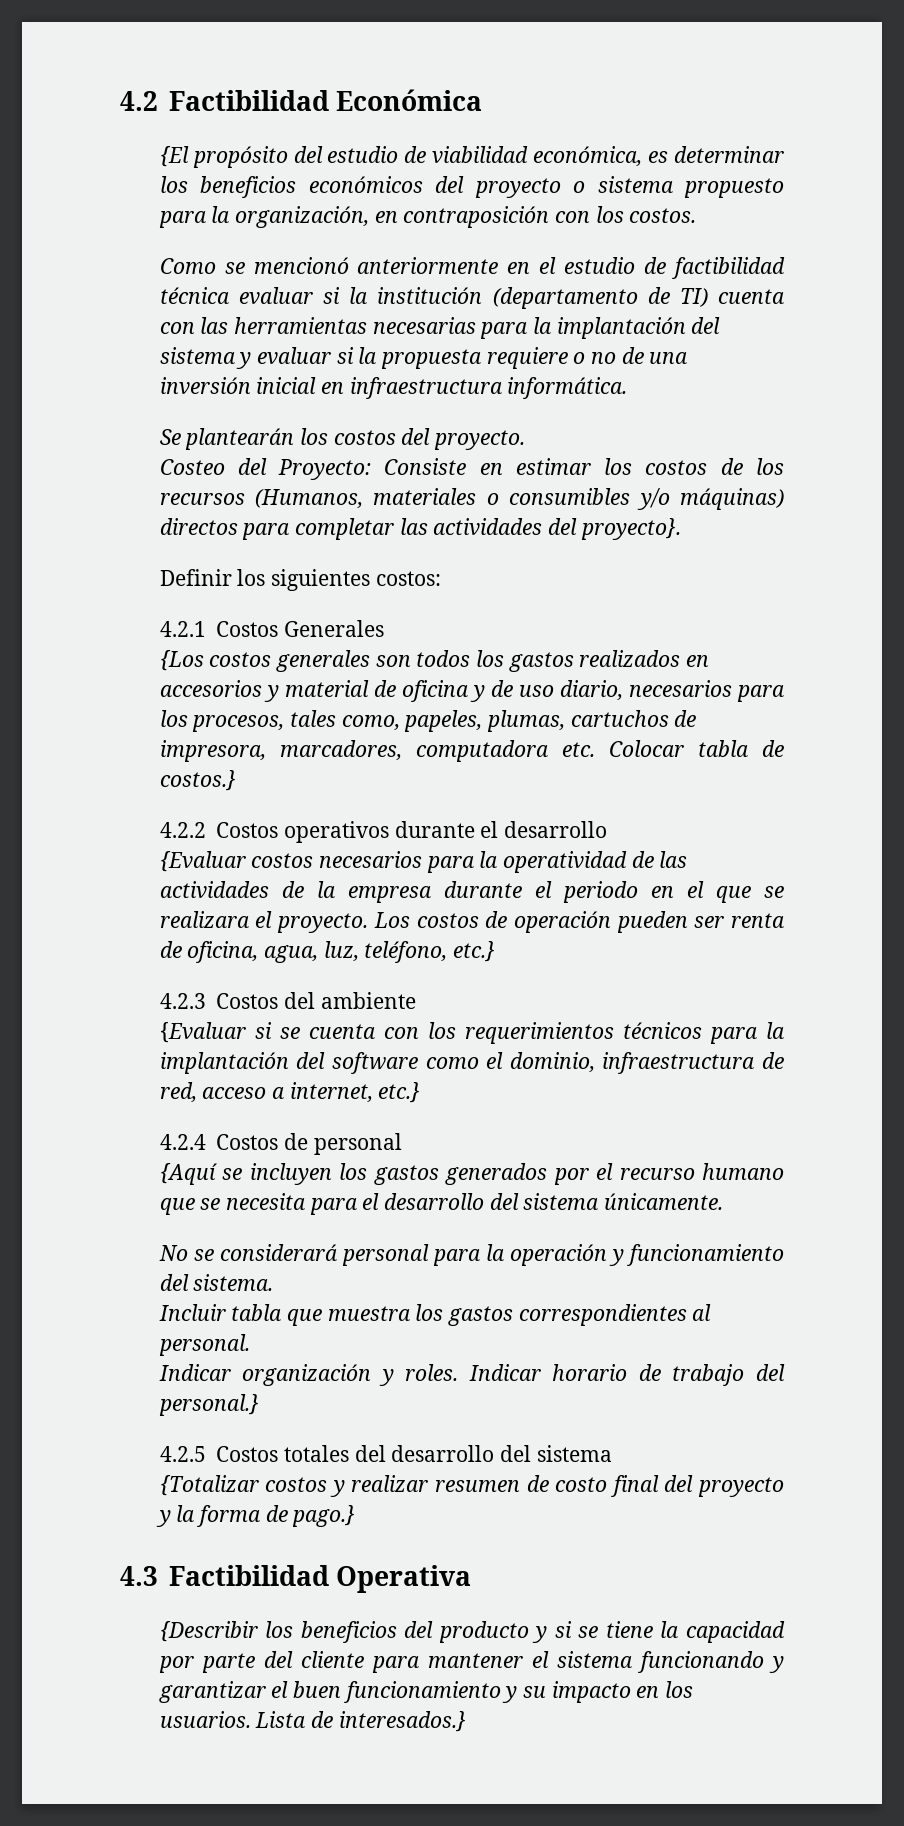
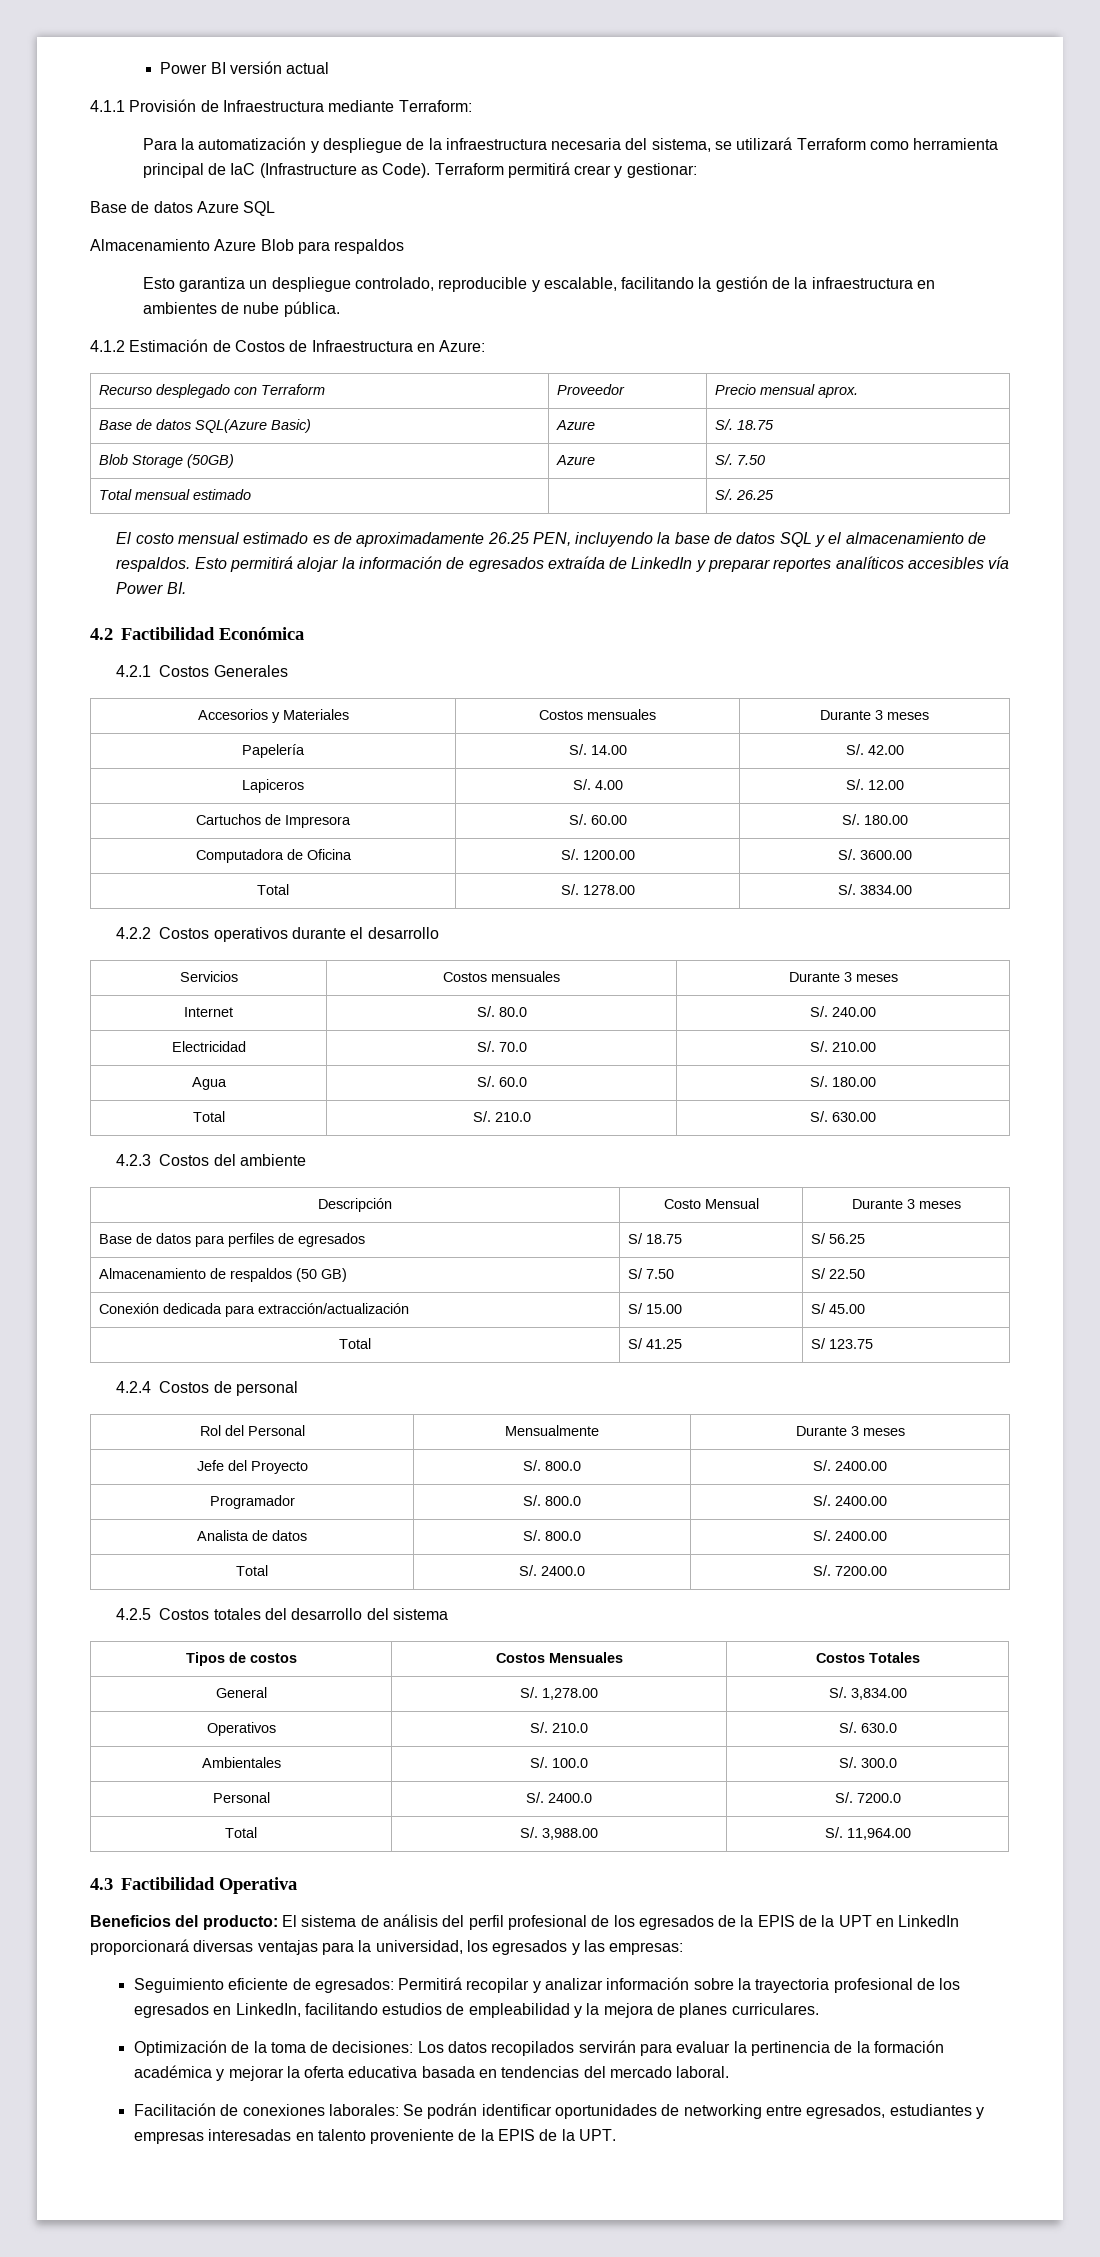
[120,89,482,111] [159,146,784,168] [159,176,784,198] [158,206,697,228] [159,257,785,279] [159,287,785,309] [159,317,721,339] [159,347,689,369] [159,377,628,399] [159,428,526,450] [159,458,785,480] [159,488,784,510] [159,518,681,540] [159,569,441,591] [159,620,384,637] [159,650,710,672] [159,680,785,702] [159,710,697,732] [159,740,784,762] [159,770,236,791] 4.2 Factibilidad Económica // {El propósito del estudio de viabilidad económica, es determinar los beneficios económicos del proyecto o sistema propuesto para la organización, en contraposición con los costos. // Como se mencionó anteriormente en el estudio de factibilidad técnica evaluar si la institución (departamento de TI) cuenta con las herramientas necesarias para la implantación del sistema y evaluar si la propuesta requiere o no de una inversión inicial en infraestructura informática. // Se plantearán los costos del proyecto. // Costeo del Proyecto: Consiste en estimar los costos de los recursos (Humanos, materiales o consumibles y/o máquinas) directos para completar las actividades del proyecto}. // Definir los siguientes costos: // 4.2.1 Costos Generales // {Los costos generales son todos los gastos realizados en accesorios y material de oficina y de uso diario, necesarios para los procesos, tales como, papeles, plumas, cartuchos de impresora, marcadores, computadora etc. Colocar tabla de costos.} -> [160,61,330,74] [90,99,472,112] [142,137,999,153] [142,162,697,178] [90,201,276,216] [90,239,405,254] [142,276,936,292] [142,301,340,317] [90,339,486,352] [98,384,325,398] [556,384,625,395] [714,384,858,398] [98,419,311,433] [555,420,595,430] [714,419,774,430] [98,454,234,468] [555,455,595,465] [714,454,765,465] [98,489,251,500] [714,489,774,500] [116,532,987,547] [116,556,1010,572] [116,582,186,594] [90,627,304,640] [116,665,288,677] [197,709,349,723] [539,709,656,720] [820,710,929,720] [242,744,305,758] [568,744,627,755] [845,744,904,755] [242,779,304,793] [572,779,623,790] [845,779,904,790] [196,814,351,828] [568,814,627,825] [841,814,908,825] [195,849,352,863] [560,849,635,860] [837,849,912,860] [257,884,289,895] [560,884,635,895] [837,884,912,895] Power BI versión actual // 4.1.1 Provisión de Infraestructura mediante Terraform: // Para la automatización y despliegue de la infraestructura necesaria del sistema, se utilizará Terraform como herramienta principal de IaC (Infrastructure as Code). Terraform permitirá crear y gestionar: // Base de datos Azure SQL // Almacenamiento Azure Blob para respaldos // Esto garantiza un despliegue controlado, reproducible y escalable, facilitando la gestión de la infraestructura en ambientes de nube pública. // 4.1.2 Estimación de Costos de Infraestructura en Azure: // Recurso desplegado con Terraform | Proveedor | Precio mensual aprox. // Base de datos SQL(Azure Basic) | Azure | S/. 18.75 // Blob Storage (50GB) | Azure | S/. 7.50 // Total mensual estimado | | S/. 26.25 // El costo mensual estimado es de aproximadamente 26.25 PEN, incluyendo la base de datos SQL y el almacenamiento de respaldos. Esto permitirá alojar la información de egresados extraída de LinkedIn y preparar reportes analíticos accesibles vía Power BI. // 4.2 Factibilidad Económica // 4.2.1 Costos Generales // Accesorios y Materiales | Costos mensuales | Durante 3 meses // Papelería | S/. 14.00 | S/. 42.00 // Lapiceros | S/. 4.00 | S/. 12.00 // Cartuchos de Impresora | S/. 60.00 | S/. 180.00 // Computadora de Oficina | S/. 1200.00 | S/. 3600.00 // Total | S/. 1278.00 | S/. 3834.00
[159,851,688,873] [159,881,784,903] [159,911,785,933] [159,941,496,963] [159,992,416,1009] [159,1022,785,1044] [159,1052,784,1074] [159,1082,421,1103] [159,1133,402,1155] [159,1163,784,1185] [159,1193,724,1215] [158,1244,784,1266] [159,1274,274,1291] [158,1304,712,1326] [158,1334,250,1356] [158,1364,785,1386] [158,1394,259,1416] // {Evaluar costos necesarios para la operatividad de las actividades de la empresa durante el periodo en el que se realizara el proyecto. Los costos de operación pueden ser renta de oficina, agua, luz, teléfono, etc.} // 4.2.3 Costos del ambiente // {Evaluar si se cuenta con los requerimientos técnicos para la implantación del software como el dominio, infraestructura de red, acceso a internet, etc.} // 4.2.4 Costos de personal // {Aquí se incluyen los gastos generados por el recurso humano que se necesita para el desarrollo del sistema únicamente. // No se considerará personal para la operación y funcionamiento del sistema. // Incluir tabla que muestra los gastos correspondientes al personal. // Indicar organización y roles. Indicar horario de trabajo del personal.} -> [179,971,238,982] [443,971,560,982] [788,972,898,982] [184,1007,233,1017] [476,1006,527,1017] [809,1006,876,1017] [171,1041,246,1052] [476,1041,527,1052] [809,1041,876,1052] [191,1077,227,1090] [476,1076,527,1087] [809,1076,876,1087] [192,1111,225,1122] [472,1111,531,1122] [809,1111,876,1122] [116,1154,306,1166] [318,1198,392,1212] [663,1198,759,1209] [851,1199,961,1209] [98,1233,365,1247] [627,1233,682,1244] [810,1233,865,1244] [98,1268,347,1282] [627,1268,674,1279] [810,1268,865,1279] [98,1303,409,1317] [627,1303,682,1314] [810,1303,865,1314] [339,1338,371,1349] [627,1338,682,1349] [810,1338,873,1349] [116,1381,298,1396] [199,1425,305,1436] [505,1425,599,1436] [795,1426,905,1436] [196,1460,308,1474] [523,1460,581,1471] [812,1460,887,1471] [209,1495,295,1509] [523,1495,581,1506] [812,1495,887,1506] [197,1530,307,1541] [523,1530,581,1541] [812,1530,887,1541] [236,1565,268,1576] [519,1565,585,1576] [812,1565,887,1576] // Servicios | Costos mensuales | Durante 3 meses // Internet | S/. 80.0 | S/. 240.00 // Electricidad | S/. 70.0 | S/. 210.00 // Agua | S/. 60.0 | S/. 180.00 // Total | S/. 210.0 | S/. 630.00 // 4.2.3 Costos del ambiente // Descripción | Costo Mensual | Durante 3 meses // Base de datos para perfiles de egresados | S/ 18.75 | S/ 56.25 // Almacenamiento de respaldos (50 GB) | S/ 7.50 | S/ 22.50 // Conexión dedicada para extracción/actualización | S/ 15.00 | S/ 45.00 // Total | S/ 41.25 | S/ 123.75 // 4.2.4 Costos de personal // Rol del Personal | Mensualmente | Durante 3 meses // Jefe del Proyecto | S/. 800.0 | S/. 2400.00 // Programador | S/. 800.0 | S/. 2400.00 // Analista de datos | S/. 800.0 | S/. 2400.00 // Total | S/. 2400.0 | S/. 7200.00
[159,1475,784,1497] [155,1505,356,1527] [120,1565,471,1593] [159,1621,785,1643] [158,1651,784,1673] [158,1681,694,1703] [159,1711,466,1732] // {Totalizar costos y realizar resumen de costo final del proyecto y la forma de pago.} // 4.3 Factibilidad Operativa // {Describir los beneficios del producto y si se tiene la capacidad por parte del cliente para mantener el sistema funcionando y garantizar el buen funcionamiento y su impacto en los usuarios. Lista de interesados.} -> [185,1652,297,1666] [495,1652,623,1663] [815,1652,920,1663] [215,1687,267,1698] [520,1687,598,1700] [828,1687,907,1700] [206,1722,276,1736] [530,1722,588,1733] [838,1722,897,1733] [201,1757,281,1768] [530,1757,588,1768] [838,1757,897,1768] [212,1792,270,1803] [526,1792,592,1803] [834,1792,901,1803] [225,1827,257,1838] [520,1827,598,1840] [824,1827,911,1840] [90,1877,297,1894] [90,1914,960,1930] [90,1939,684,1955] [133,1977,961,1993] [133,2003,819,2018] [133,2040,945,2056] [133,2065,730,2081] [133,2103,985,2119] [133,2129,617,2144] // Tipos de costos | Costos Mensuales | Costos Totales // General | S/. 1,278.00 | S/. 3,834.00 // Operativos | S/. 210.0 | S/. 630.0 // Ambientales | S/. 100.0 | S/. 300.0 // Personal | S/. 2400.0 | S/. 7200.0 // Total | S/. 3,988.00 | S/. 11,964.00 // 4.3 Factibilidad Operativa // Beneficios del producto: El sistema de análisis del perfil profesional de los egresados de la EPIS de la UPT en LinkedIn proporcionará diversas ventajas para la universidad, los egresados y las empresas: // Seguimiento eficiente de egresados: Permitirá recopilar y analizar información sobre la trayectoria profesional de los egresados en LinkedIn, facilitando estudios de empleabilidad y la mejora de planes curriculares. // Optimización de la toma de decisiones: Los datos recopilados servirán para evaluar la pertinencia de la formación académica y mejorar la oferta educativa basada en tendencias del mercado laboral. // Facilitación de conexiones laborales: Se podrán identificar oportunidades de networking entre egresados, estudiantes y empresas interesadas en talento proveniente de la EPIS de la UPT.

